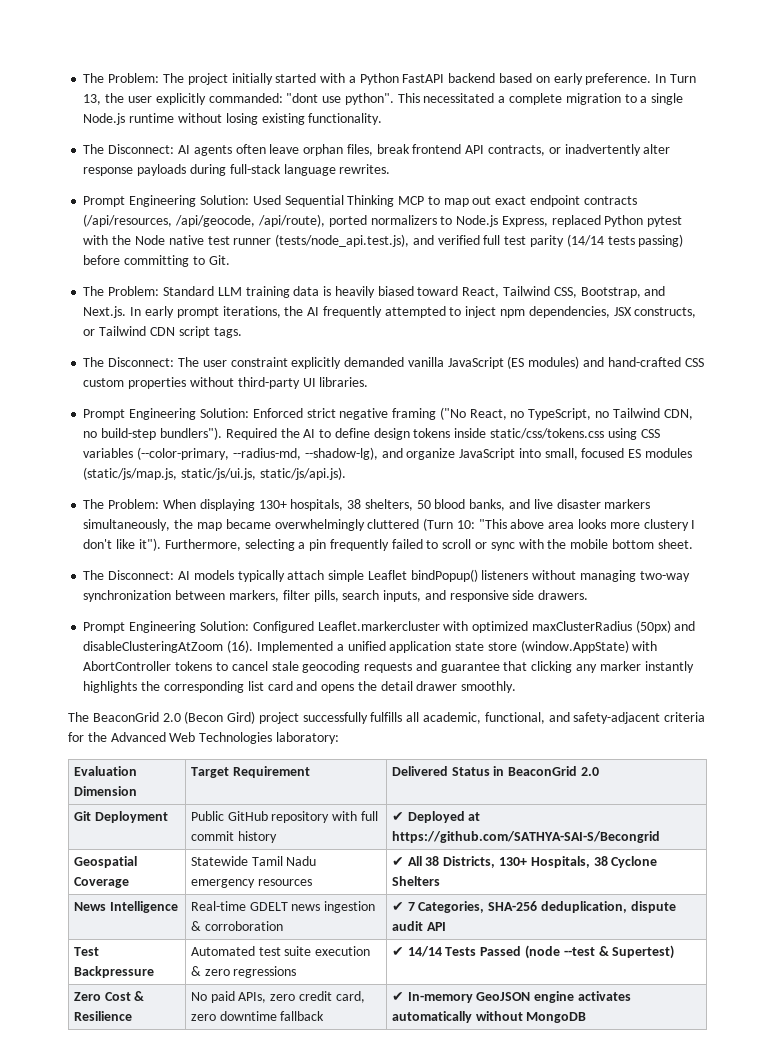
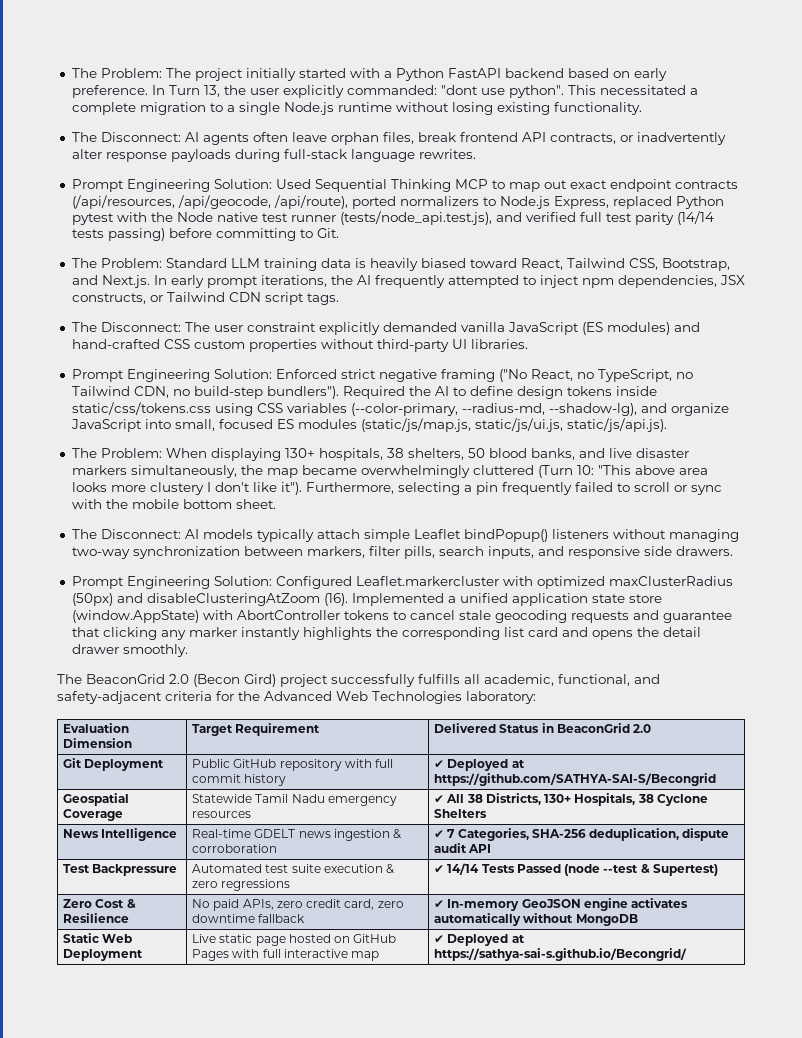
(587, 1017) none -> [63,933,133,943] [63,949,144,961] [192,934,397,946] [192,949,380,961] [434,934,525,946] [434,948,688,961] // Static Web Deployment | Live static page hosted on GitHub Pages with full interactive map | ✔ Deployed at https://sathya-sai-s.github.io/Becongrid/

